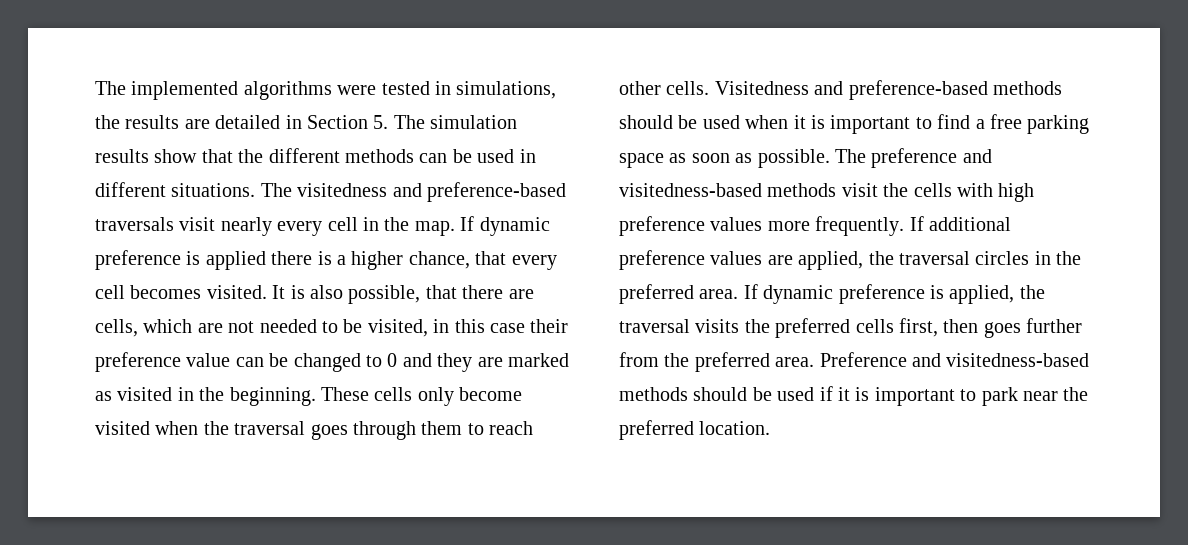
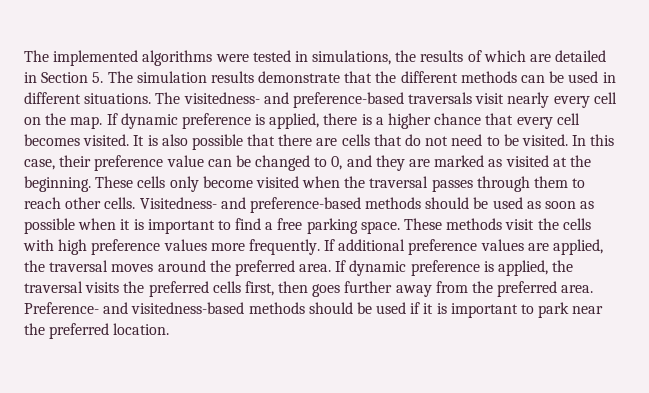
(180, 122) none -> [467,50,526,62] of which
[154,149,198,163] show -> [258,71,341,83] demonstrate
[297,183,388,197] visitedness -> [183,92,260,104] visitedness-
[363,217,379,231] in -> [24,117,41,125] on
[205,251,266,270] applied -> [269,113,320,129] applied,
[408,251,470,269] chance, -> [434,113,482,125] chance
[348,285,421,304] possible, -> [191,134,243,150] possible
[95,319,525,337] cells, which are not needed to be visited, in this case -> [341,134,615,146] [24,159,55,170] cells that do not need to be visited. In this case,
[387,353,398,367] 0 -> [331,156,343,170] 0,
[177,387,194,401] in -> [552,157,567,167] at
[310,424,348,440] goes -> [431,179,473,192] passes
[714,81,809,95] Visitedness -> [139,197,217,209] Visitedness-
(740, 122) none -> [526,201,595,209] [24,218,75,234] as soon as possible
[619,148,992,168] [619,183,762,197] space as soon as possible. The preference and visitedness-based -> [360,218,443,234] space. These
[975,251,1051,265] circles in -> [111,260,206,272] moves around
(1083, 325) none -> [395,285,432,297] away
[819,352,907,367] Preference -> [24,302,99,314] Preference-

